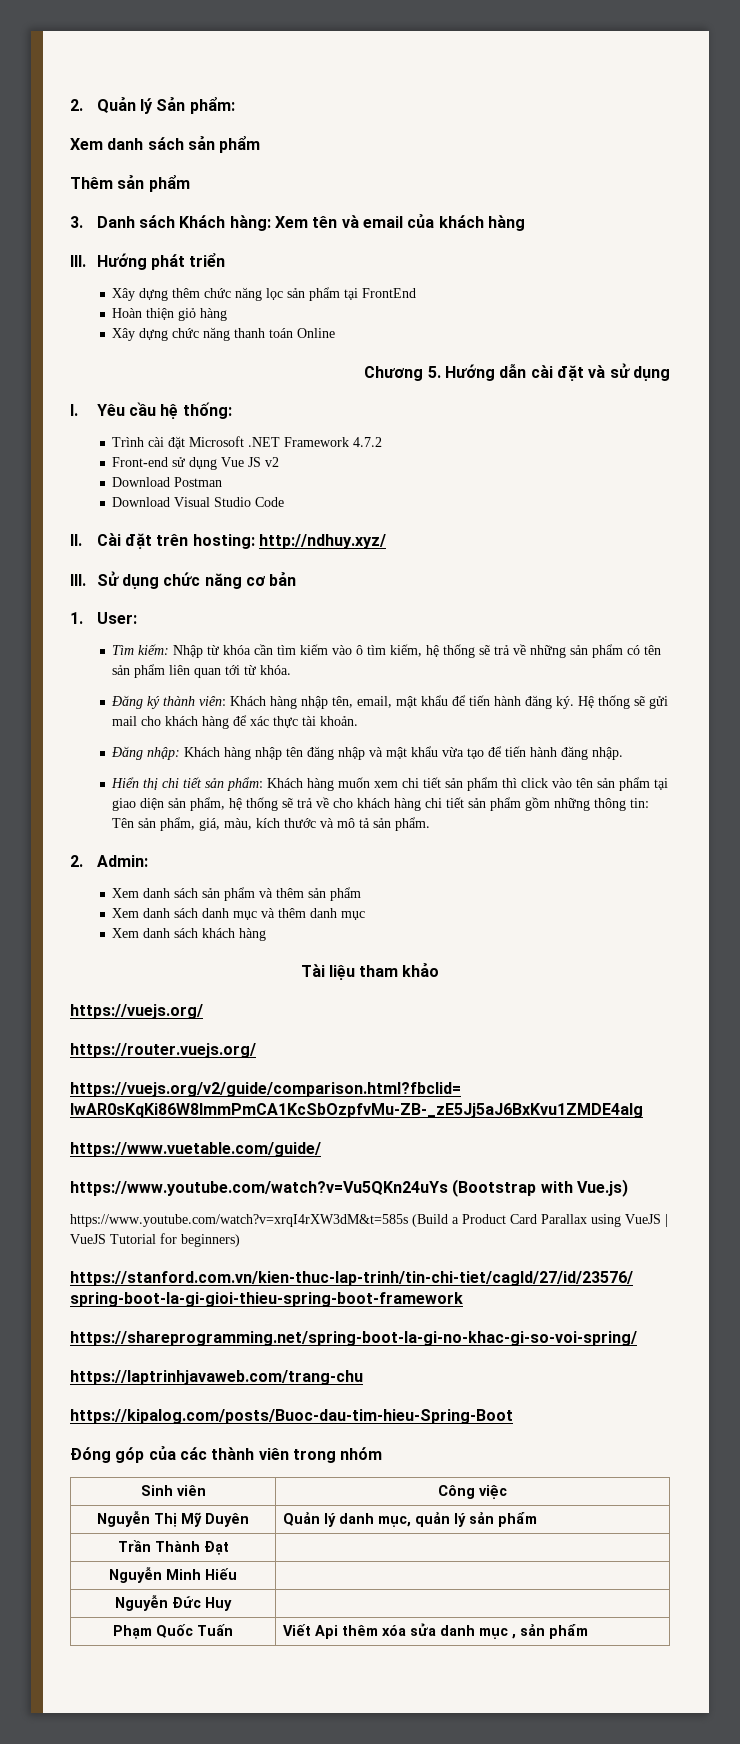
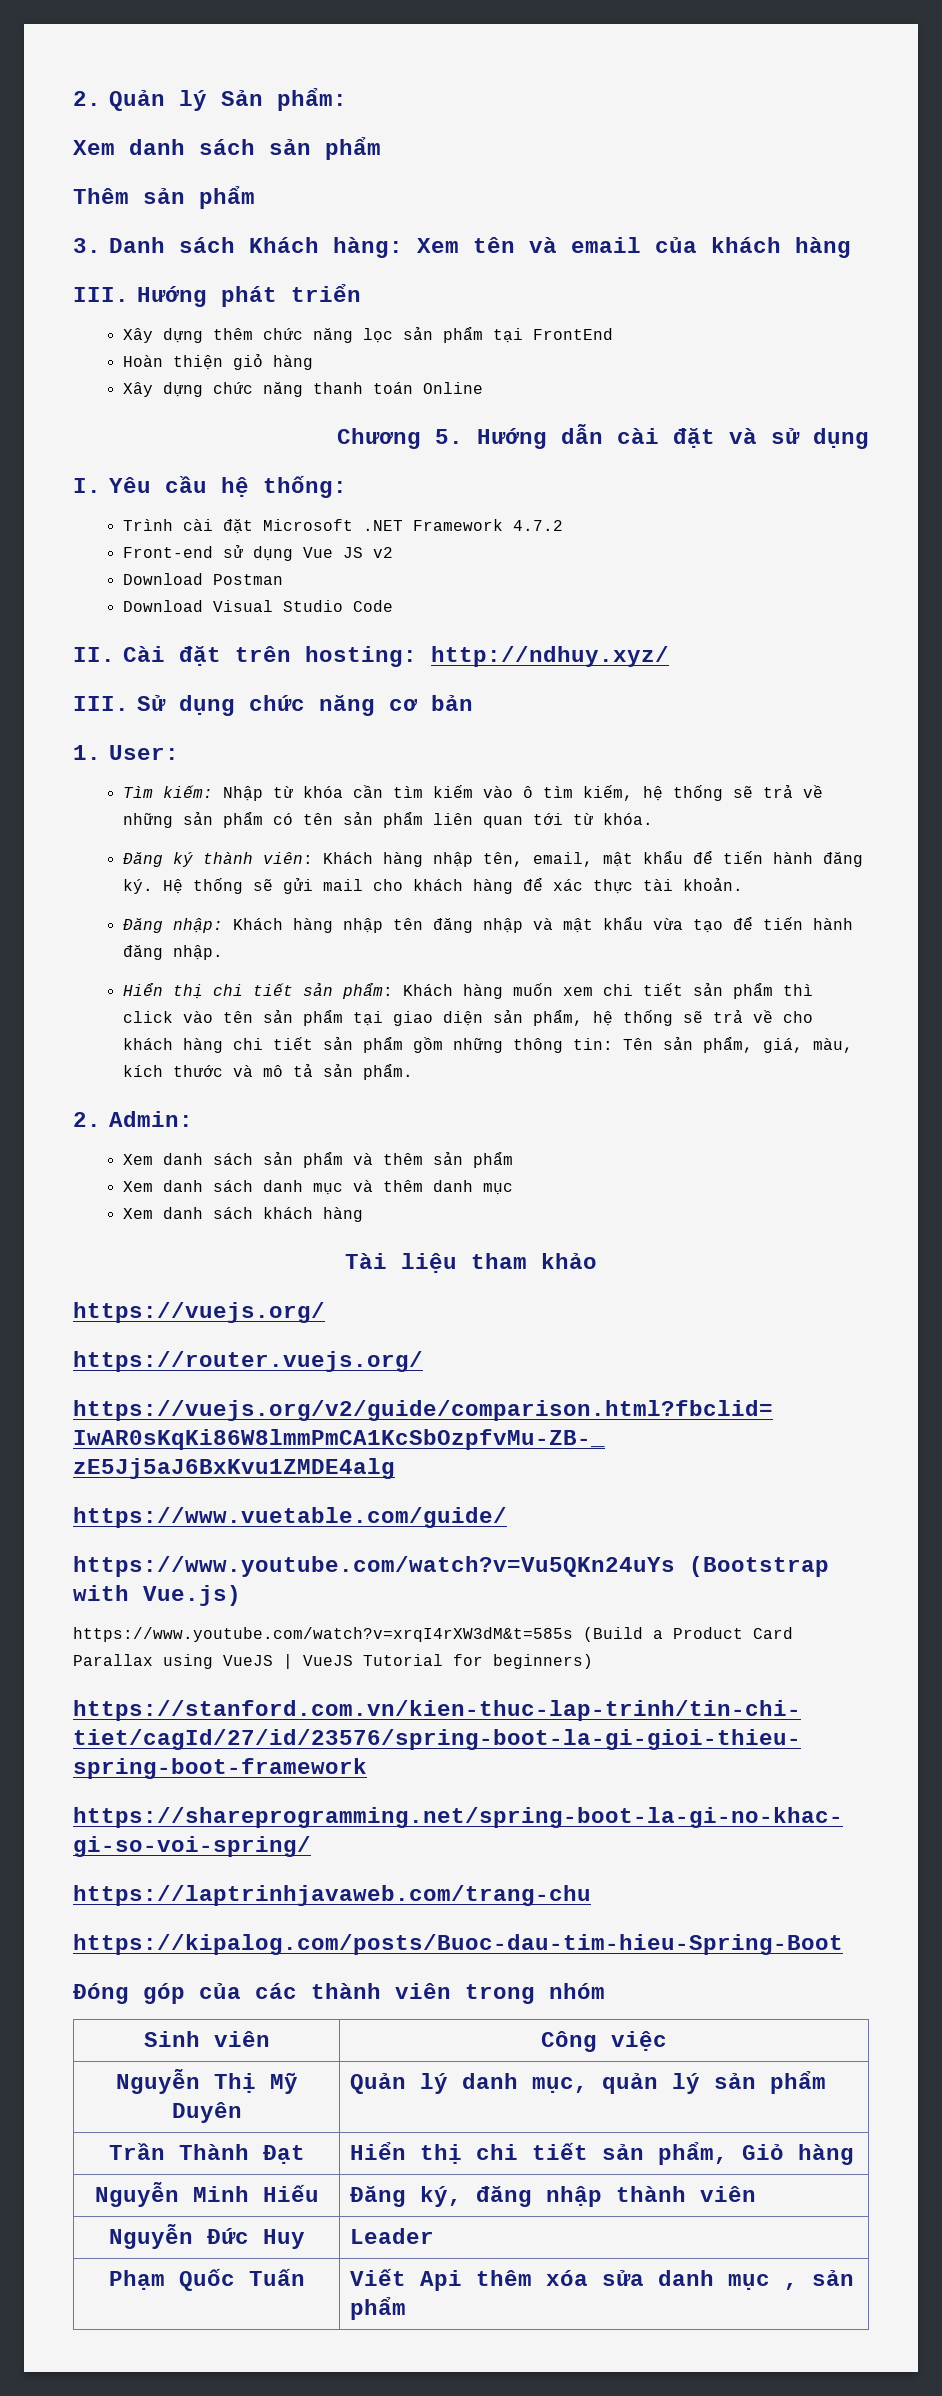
[109,1567,237,1583] // Nguyễn Minh Hiếu | -> [349,2142,854,2165] [94,2182,319,2207] [349,2186,756,2207] Hiển thị chi tiết sản phẩm, Giỏ hàng // Nguyễn Minh Hiếu | Đăng ký, đăng nhập thành viên
(232, 1604) none -> [349,2228,434,2244] Leader

